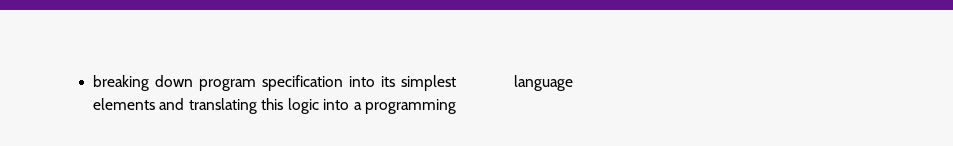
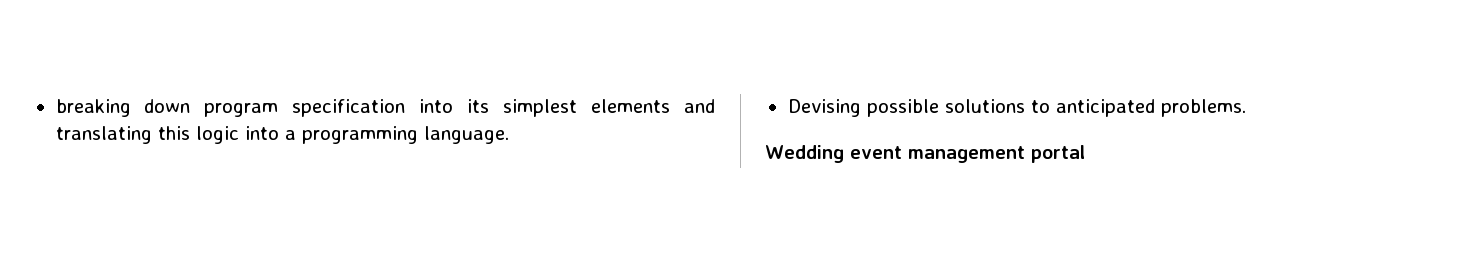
[514,75,574,91] language -> [423,126,509,144] [787,99,1246,117] [765,145,1085,163] language. // Devising possible solutions to anticipated problems. // Wedding event management portal

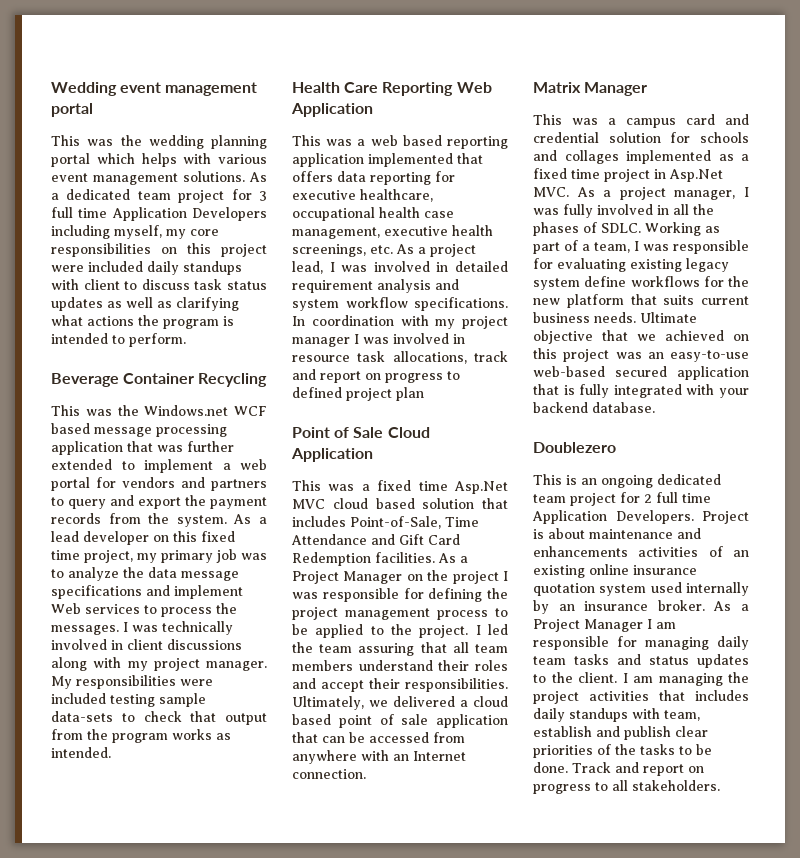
[55,99,715,117] [55,126,509,144] [787,99,1246,117] [765,145,1085,163] breaking down program specification into its simplest elements and translating this logic into a programming language. // Devising possible solutions to anticipated problems. // Wedding event management portal -> [51,82,258,96] [51,103,93,117] [51,135,267,149] [51,153,267,167] [51,171,267,185] [51,189,267,203] [51,207,267,221] [51,225,219,239] [51,243,267,257] [51,261,242,275] [51,279,267,290] [51,297,239,311] [51,315,234,329] [51,333,186,347] [51,373,268,387] [51,405,267,416] [51,423,227,437] [51,441,234,455] [51,459,267,473] [51,477,267,491] [51,495,267,509] [51,513,267,527] [51,531,235,545] [51,549,267,563] [51,567,239,581] [51,585,243,599] [51,603,237,617] [51,621,233,635] [51,639,242,650] [51,657,267,671] [51,675,213,689] [51,693,206,707] [51,711,267,725] [51,729,231,743] [51,747,111,758] [292,82,492,96] [291,103,373,117] [292,135,508,149] [292,153,483,167] [292,171,455,185] [292,189,433,202] [292,207,454,221] [292,225,493,239] [292,244,476,257] [292,261,508,274] [292,279,459,293] [292,297,508,311] [292,315,508,329] [292,333,465,347] [292,351,508,364] [292,369,460,383] [292,387,424,401] [292,427,430,438] [291,448,373,462] [292,480,508,494] [292,498,508,509] [292,516,479,529] [291,534,460,545] [292,552,468,566] [292,570,508,584] [292,588,508,602] [292,607,508,620] [292,624,508,638] [292,642,508,656] [292,660,508,671] [292,678,508,692] [292,696,508,710] [292,714,508,728] [292,732,465,743] [292,750,466,764] [292,769,366,779] [533,82,648,96] [533,114,749,128] [533,132,749,143] [533,150,749,164] [533,168,723,182] [533,187,749,200] [533,204,714,218] [533,222,720,236] [533,240,749,254] [533,258,729,272] [533,276,749,290] [533,294,749,308] [533,312,697,323] [533,330,749,344] [533,348,749,362] [533,366,749,380] [533,384,749,398] [533,402,655,413] [533,442,616,453] [533,474,721,488] [533,492,711,506] [532,510,749,524] [533,528,701,539] [533,546,749,557] [533,564,697,578] [533,582,749,596] [533,600,749,614] [533,619,676,632] [533,636,749,650] [533,654,749,668] [533,672,749,686] [533,690,749,704] [533,708,700,722] [533,726,708,740] [533,744,712,758] [533,762,704,776] [533,780,720,794] Wedding event management portal // This was the wedding planning portal which helps with various event management solutions. As a dedicated team project for 3 full time Application Developers including myself, my core responsibilities on this project were included daily standups with client to discuss task status updates as well as clarifying what actions the program is intended to perform. // Beverage Container Recycling // This was the Windows.net WCF based message processing application that was further extended to implement a web portal for vendors and partners to query and export the payment records from the system. As a lead developer on this fixed time project, my primary job was to analyze the data message specifications and implement Web services to process the messages. I was technically involved in client discussions along with my project manager. My responsibilities were included testing sample data-sets to check that output from the program works as intended. // Health Care Reporting Web Application // This was a web based reporting application implemented that offers data reporting for executive healthcare, occupational health case management, executive health screenings, etc. As a project lead, I was involved in detailed requirement analysis and system workflow specifications. In coordination with my project manager I was involved in resource task allocations, track and report on progress to defined project plan // Point of Sale Cloud Application // This was a fixed time Asp.Net MVC cloud based solution that includes Point-of-Sale, Time Attendance and Gift Card Redemption facilities. As a Project Manager on the project I was responsible for defining the project management process to be applied to the project. I led the team assuring that all team members understand their roles and accept their responsibilities. Ultimately, we delivered a cloud based point of sale application that can be accessed from anywhere with an Internet connection. // Matrix Manager // This was a campus card and credential solution for schools and collages implemented as a fixed time project in Asp.Net MVC. As a project manager, I was fully involved in all the phases of SDLC. Working as part of a team, I was responsible for evaluating existing legacy system define workflows for the new platform that suits current business needs. Ultimate objective that we achieved on this project was an easy-to-use web-based secured application that is fully integrated with your backend database. // Doublezero // This is an ongoing dedicated team project for 2 full time Application Developers. Project is about maintenance and enhancements activities of an existing online insurance quotation system used internally by an insurance broker. As a Project Manager I am responsible for managing daily team tasks and status updates to the client. I am managing the project activities that includes daily standups with team, establish and publish clear priorities of the tasks to be done. Track and report on progress to all stakeholders.

